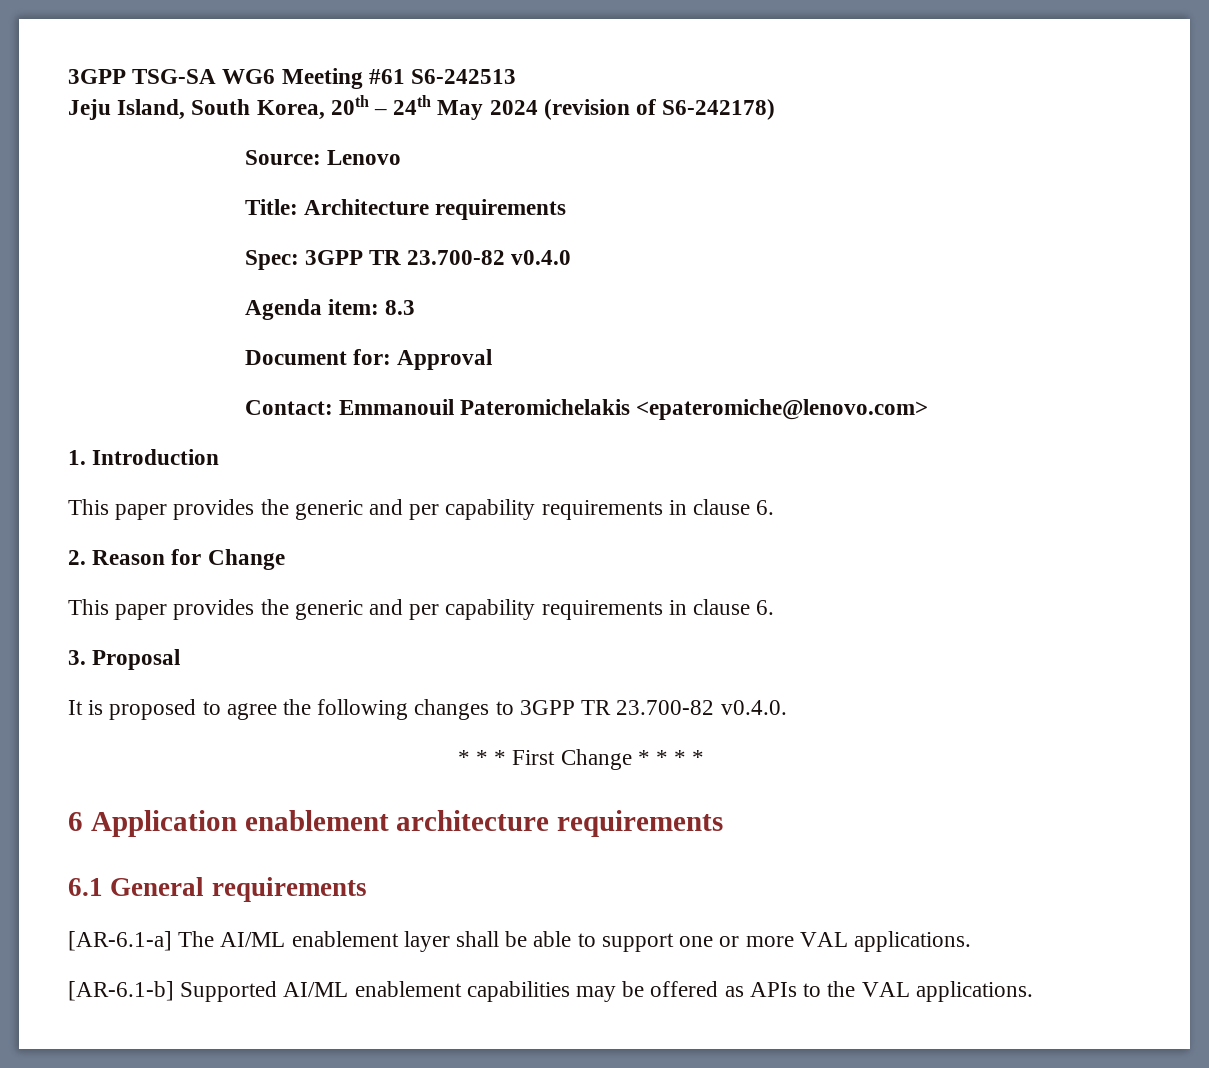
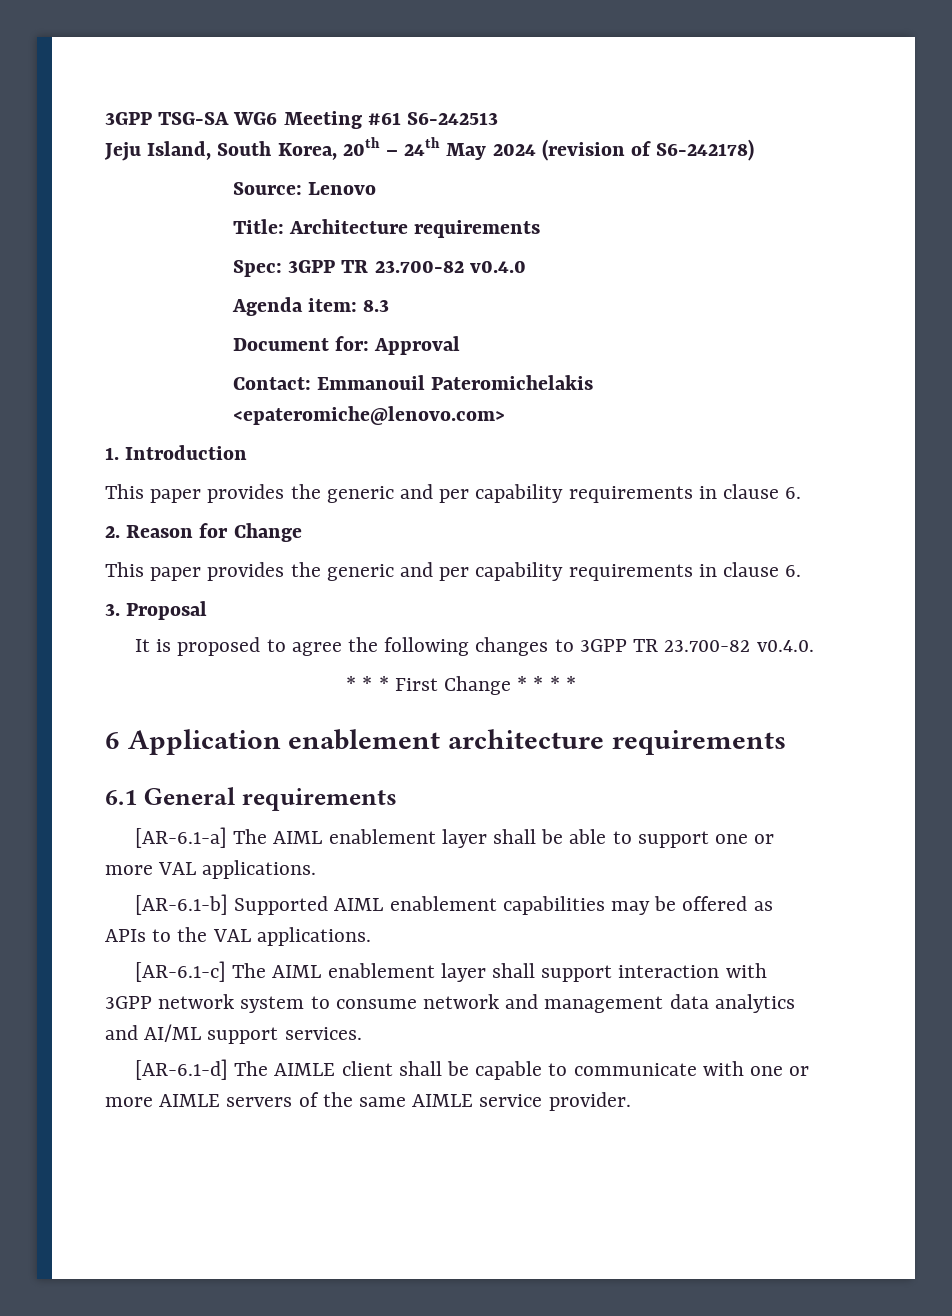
[220,932,286,947] AI/ML -> [273,831,323,844] AIML
[283,982,349,997] AI/ML -> [334,898,384,911] AIML
(1033, 991) none -> [135,961,767,982] [105,994,795,1013] [105,1024,362,1044] [135,1059,810,1080] [105,1092,631,1111] // [AR-6.1-c] The AIML enablement layer shall support interaction with 3GPP network system to consume network and management data analytics and AI/ML support services. // [AR-6.1-d] The AIMLE client shall be capable to communicate with one or more AIMLE servers of the same AIMLE service provider.

